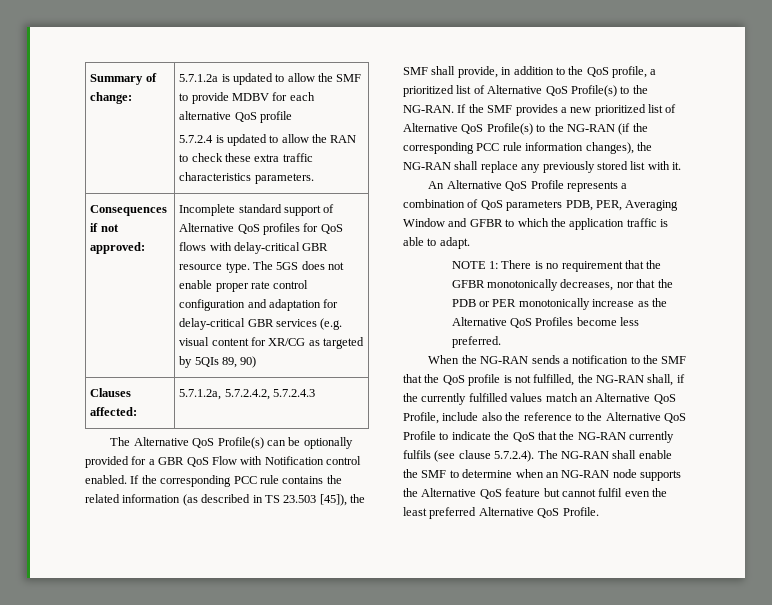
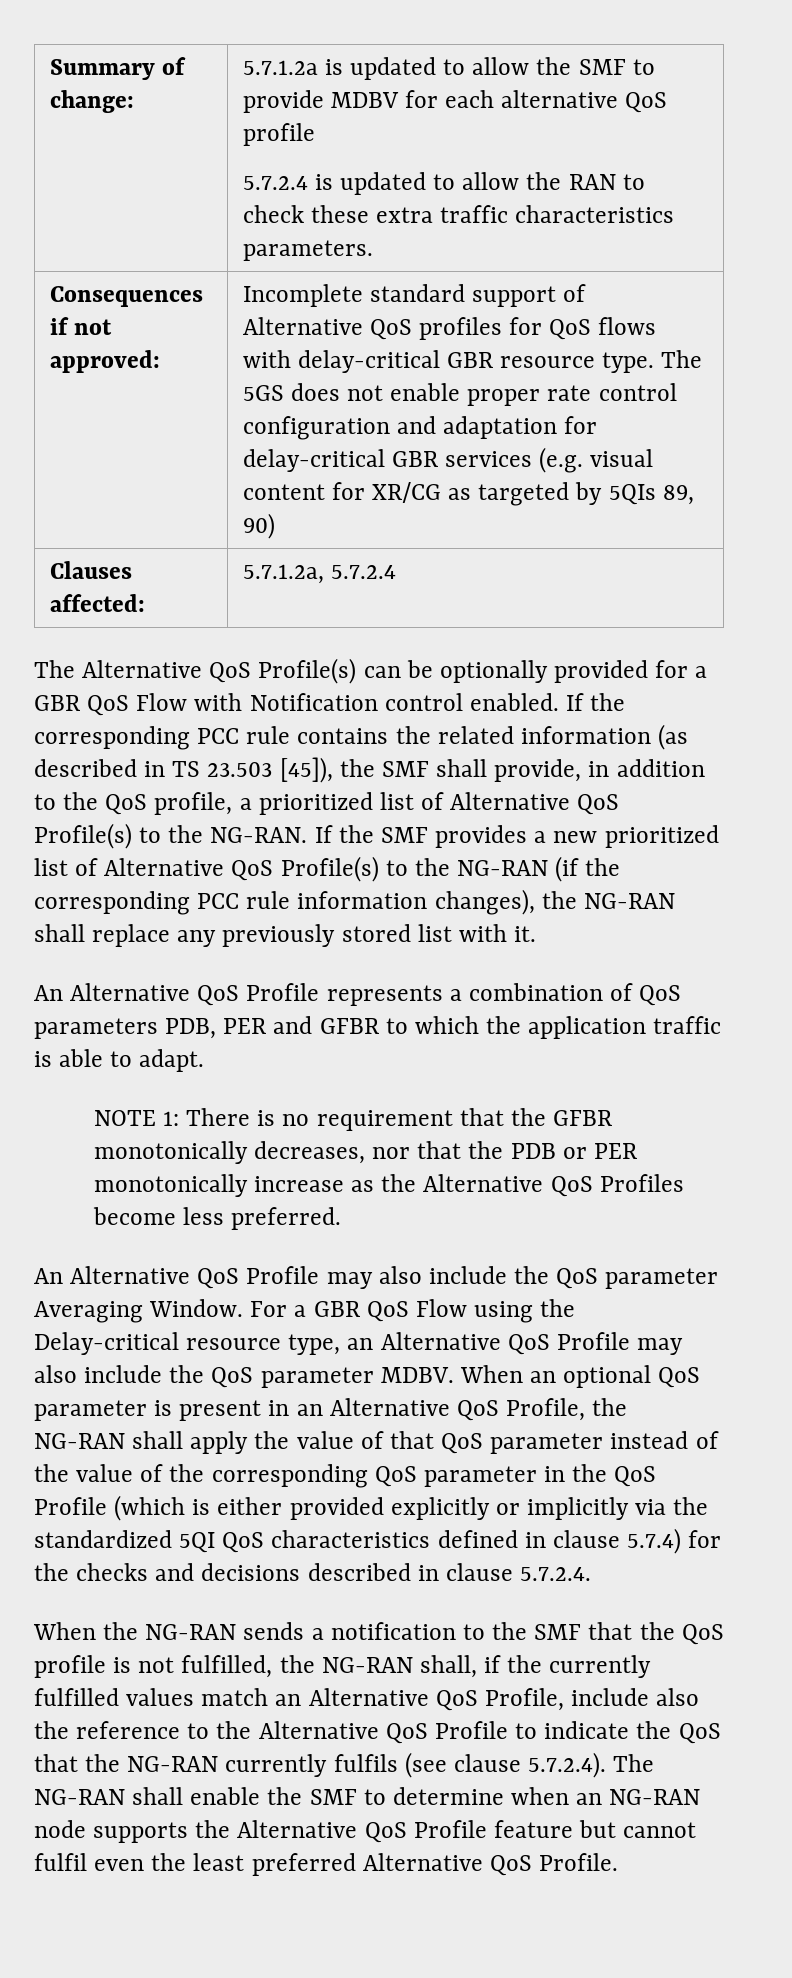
[224,389,315,400] 5.7.2.4.2, 5.7.2.4.3 -> [330,565,396,579] 5.7.2.4
[595,200,679,211] [403,218,445,227] PER, Averaging Window -> [223,1018,267,1034] PER
(501, 342) none -> [34,1266,719,1289] [34,1299,576,1323] [34,1332,684,1355] [34,1365,701,1388] [34,1398,628,1421] [34,1431,719,1454] [34,1464,657,1488] [34,1495,709,1521] [34,1528,722,1554] [34,1563,592,1581] // An Alternative QoS Profile may also include the QoS parameter Averaging Window. For a GBR QoS Flow using the Delay-critical resource type, an Alternative QoS Profile may also include the QoS parameter MDBV. When an optional QoS parameter is present in an Alternative QoS Profile, the NG-RAN shall apply the value of that QoS parameter instead of the value of the corresponding QoS parameter in the QoS Profile (which is either provided explicitly or implicitly via the standardized 5QI QoS characteristics defined in clause 5.7.4) for the checks and decisions described in clause 5.7.2.4.
(502, 494) none -> [413,1820,487,1838] Profile

